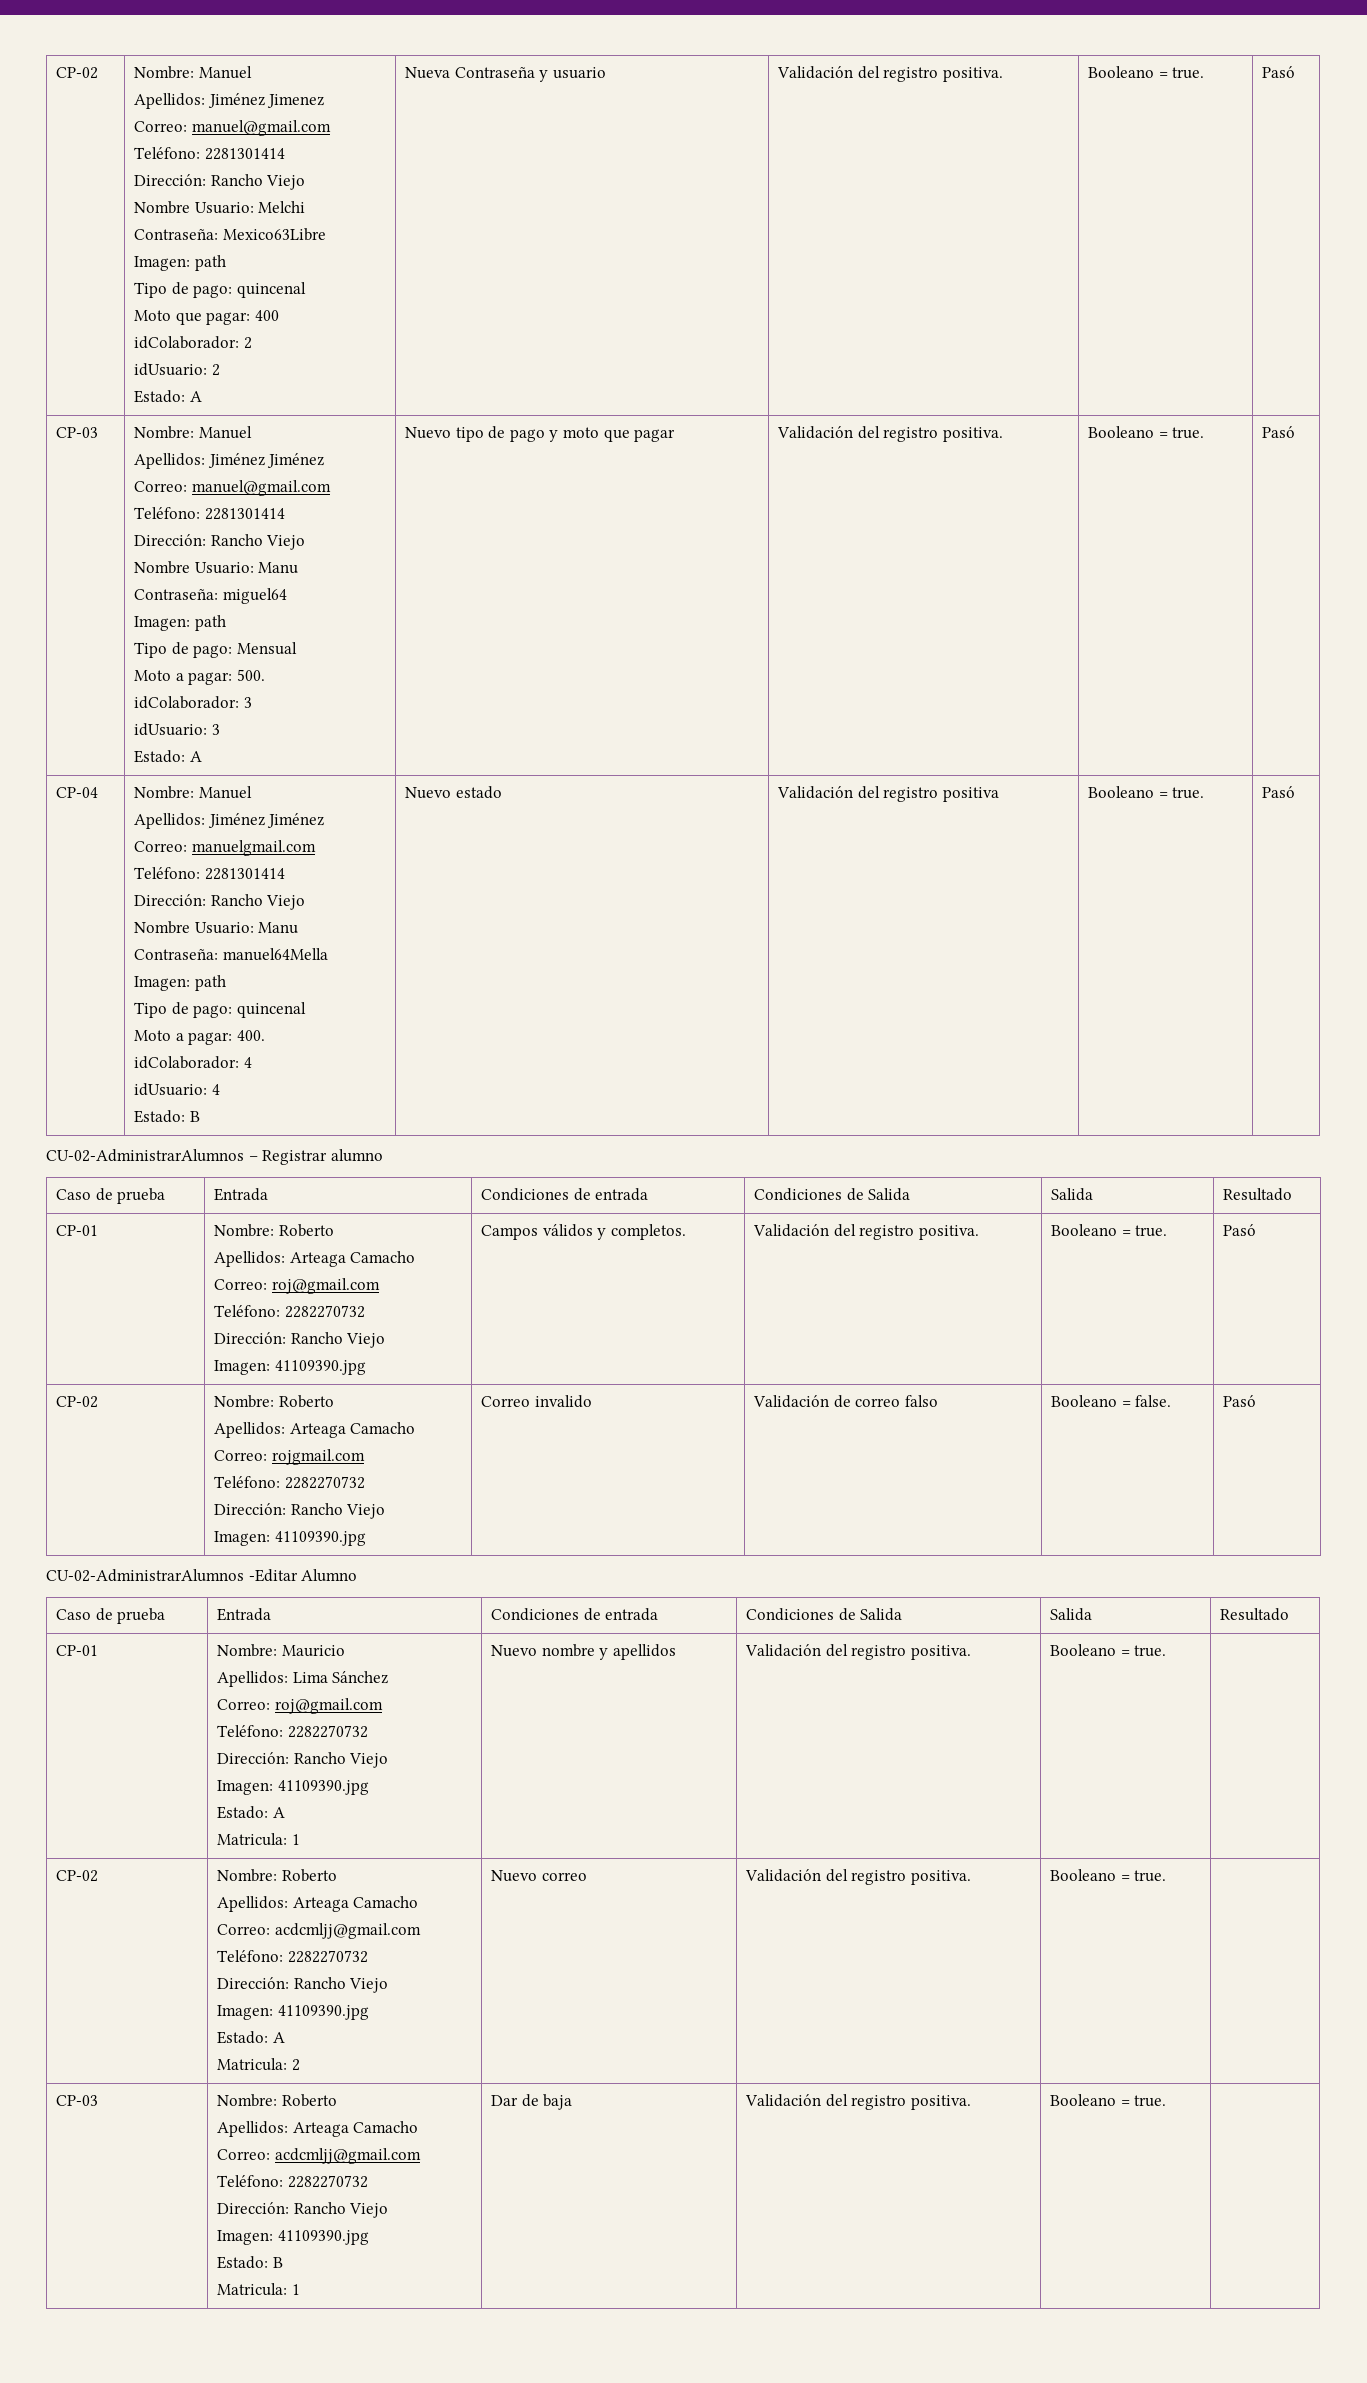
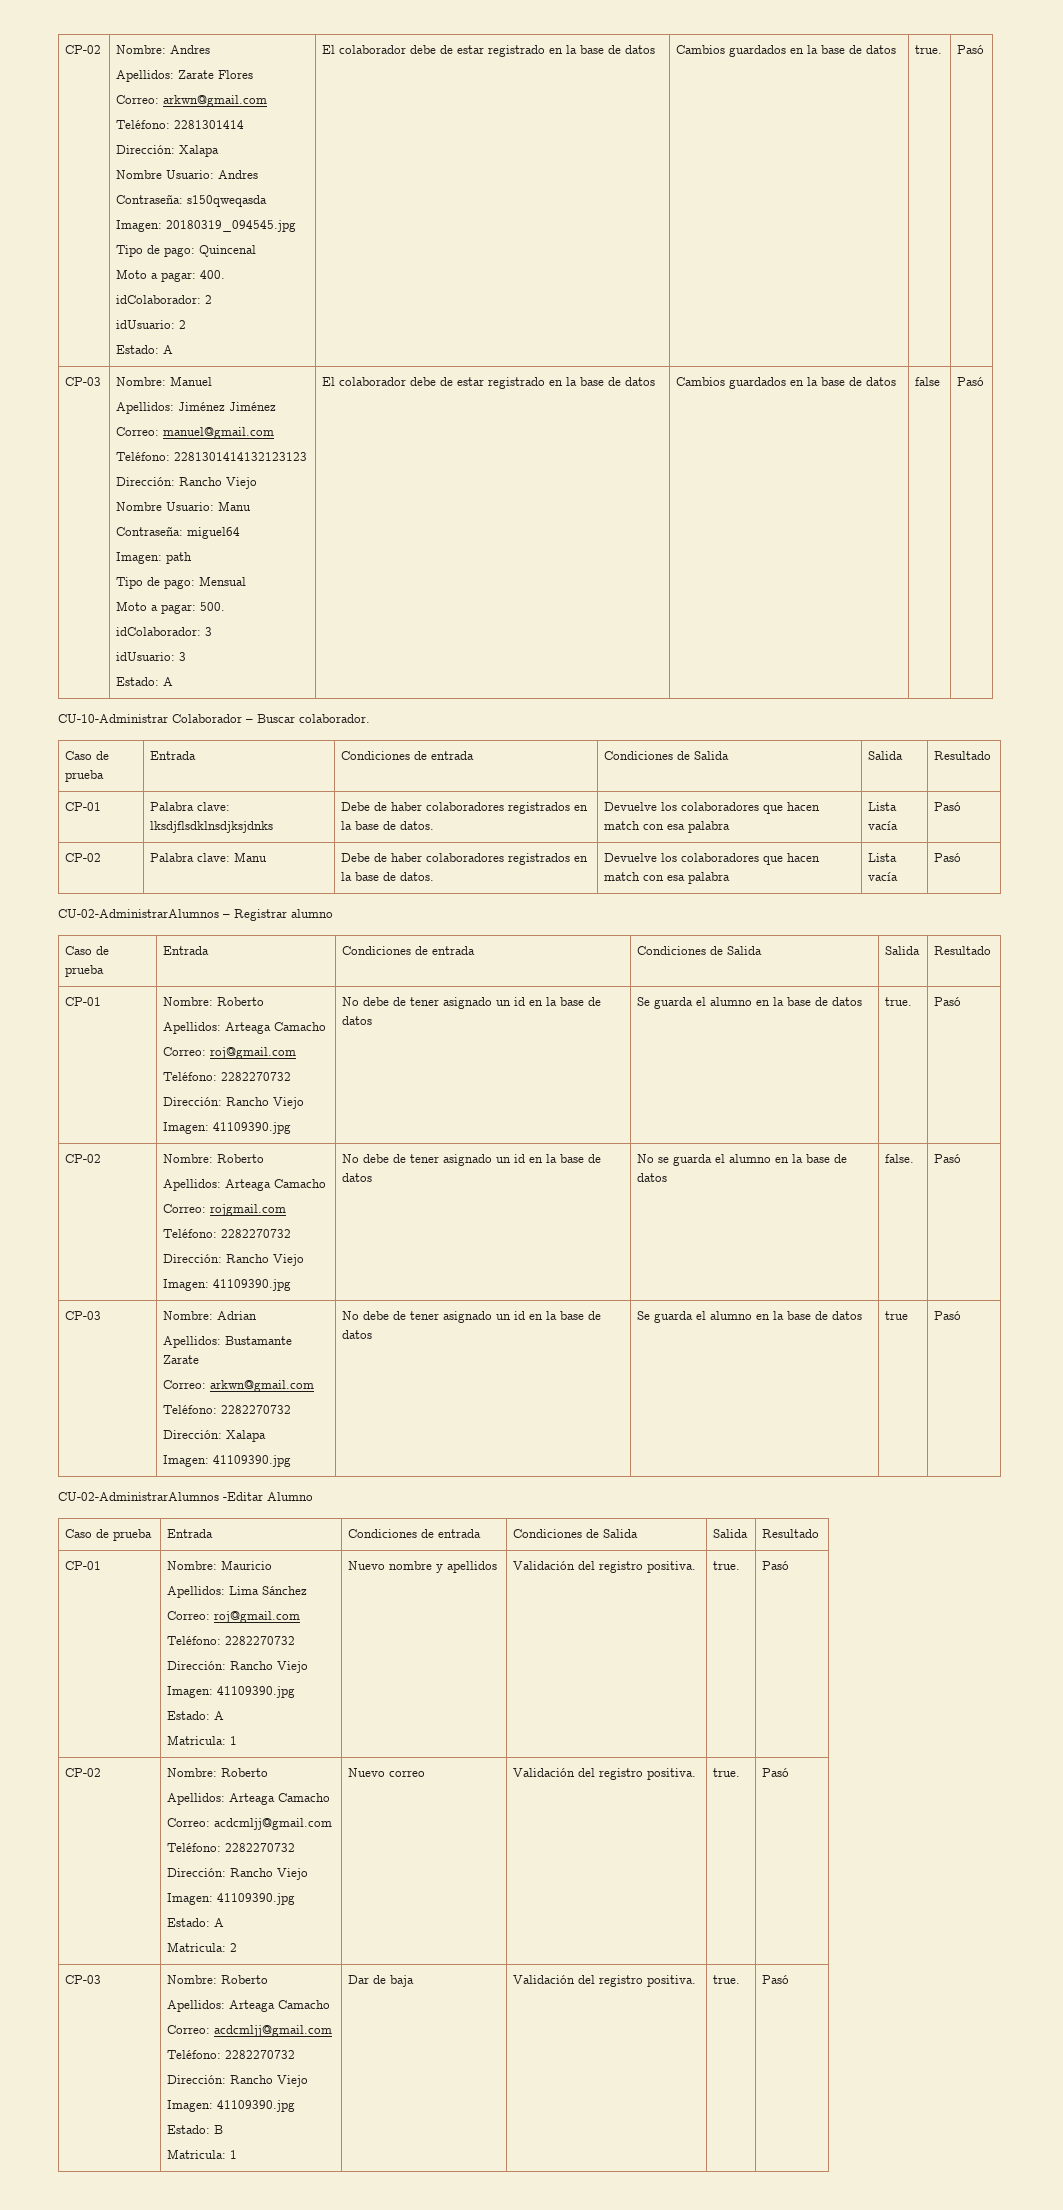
[55,67,98,79] [133,66,252,79] [133,93,325,109] [133,120,331,136] [133,147,285,160] [133,174,306,190] [133,201,306,214] [133,228,326,241] [133,255,226,271] [133,282,306,298] [133,310,279,325] CP-02 | Nombre: Manuel // Apellidos: Jiménez Jimenez // Correo: manuel@gmail.com // Teléfono: 2281301414 // Dirección: Rancho Viejo // Nombre Usuario: Melchi // Contraseña: Mexico63Libre // Imagen: path // Tipo de pago: quincenal // Moto que pagar: 400 -> [65,45,102,54] [116,45,211,54] [116,70,254,82] [116,95,268,107] [116,120,245,129] [116,145,220,157] [116,170,259,179] [116,194,268,207] [116,220,297,232] [116,245,257,257] [116,269,226,282] CP-02 | Nombre: Andres // Apellidos: Zarate Flores // Correo: arkwn@gmail.com // Teléfono: 2281301414 // Dirección: Xalapa // Nombre Usuario: Andres // Contraseña: s150qweqasda // Imagen: 20180319_094545.jpg // Tipo de pago: Quincenal // Moto a pagar: 400.
[404,67,606,82] [776,66,1003,82] [1087,66,1168,78] Nueva Contraseña y usuario | Validación del registro positiva. | Booleano = -> [322,45,656,57] [676,45,897,57] El colaborador debe de estar registrado en la base de datos | Cambios guardados en la base de datos |
[204,508,285,520] 2281301414 -> [174,452,308,461] 2281301414132123123
[404,426,676,442] [776,426,1003,442] [1087,426,1205,439] [1261,426,1295,438] [55,787,98,798] [133,786,252,799] [133,813,325,829] [133,840,316,856] [133,867,285,880] [133,894,306,910] [133,921,299,934] [133,948,328,961] [133,975,226,991] [133,1002,306,1018] [133,1030,265,1045] [133,1056,252,1069] [133,1083,220,1096] [133,1110,200,1123] [404,786,502,799] [776,786,999,802] [1087,786,1205,799] Nuevo tipo de pago y moto que pagar | Validación del registro positiva. | Booleano = true. | Pasó // CP-04 | Nombre: Manuel // Apellidos: Jiménez Jiménez // Correo: manuelgmail.com // Teléfono: 2281301414 // Dirección: Rancho Viejo // Nombre Usuario: Manu // Contraseña: manuel64Mella // Imagen: path // Tipo de pago: quincenal // Moto a pagar: 400. // idColaborador: 4 // idUsuario: 4 // Estado: B | Nuevo estado | Validación del registro positiva | Booleano = true. -> [322,377,656,389] [676,377,897,389] [915,377,941,386] [957,377,985,386] [58,714,370,723] [65,751,110,760] [65,770,105,782] [150,751,197,760] [341,751,475,760] [604,751,730,760] [868,751,904,760] [934,751,992,760] [65,802,102,811] [150,802,231,811] [150,821,274,833] [341,802,589,814] [341,821,435,830] [604,802,821,814] [604,821,731,833] [868,802,898,811] [868,821,899,830] [934,802,962,811] [65,853,102,862] [150,852,268,862] [341,853,589,865] [341,872,435,881] [604,853,821,865] [604,872,731,884] [868,853,898,862] [868,872,899,881] El colaborador debe de estar registrado en la base de datos | Cambios guardados en la base de datos | false | Pasó // CU-10-Administrar Colaborador – Buscar colaborador. // Caso de prueba | Entrada | Condiciones de entrada | Condiciones de Salida | Salida | Resultado // CP-01 | Palabra clave: lksdjflsdklnsdjksjdnks | Debe de haber colaboradores registrados en la base de datos. | Devuelve los colaboradores que hacen match con esa palabra | Lista vacía | Pasó // CP-02 | Palabra clave: Manu | Debe de haber colaboradores registrados en la base de datos. | Devuelve los colaboradores que hacen match con esa palabra | Lista vacía
[480,1224,686,1240] [752,1224,979,1240] [1050,1224,1131,1236] Campos válidos y completos. | Validación del registro positiva. | Booleano = -> [342,997,602,1009] [342,1016,373,1025] [637,997,863,1009] No debe de tener asignado un id en la base de datos | Se guarda el alumno en la base de datos |
[480,1395,592,1408] [752,1395,938,1408] [1050,1395,1172,1407] Correo invalido | Validación de correo falso | Booleano = false. -> [342,1154,602,1166] [342,1173,373,1182] [637,1154,848,1166] [637,1173,668,1182] [885,1154,915,1163] [934,1154,962,1163] [65,1311,102,1320] [163,1311,258,1320] [163,1336,293,1348] [163,1355,200,1364] [163,1380,315,1392] [163,1405,292,1414] [163,1430,267,1442] [163,1455,292,1467] [342,1311,602,1323] [342,1330,373,1339] [637,1311,863,1323] [885,1311,909,1320] No debe de tener asignado un id en la base de datos | No se guarda el alumno en la base de datos | false. | Pasó // CP-03 | Nombre: Adrian // Apellidos: Bustamante Zarate // Correo: arkwn@gmail.com // Teléfono: 2282270732 // Dirección: Xalapa // Imagen: 41109390.jpg | No debe de tener asignado un id en la base de datos | Se guarda el alumno en la base de datos | true
[1049,1644,1167,1657] Booleano = true. | -> [713,1561,741,1570] [762,1561,790,1570] true. | Pasó
[1049,1869,1167,1882] Booleano = true. | -> [713,1768,741,1777] [762,1768,790,1777] true. | Pasó
[1049,2094,1167,2107] Booleano = true. | -> [713,1975,741,1984] [762,1975,790,1984] true. | Pasó

